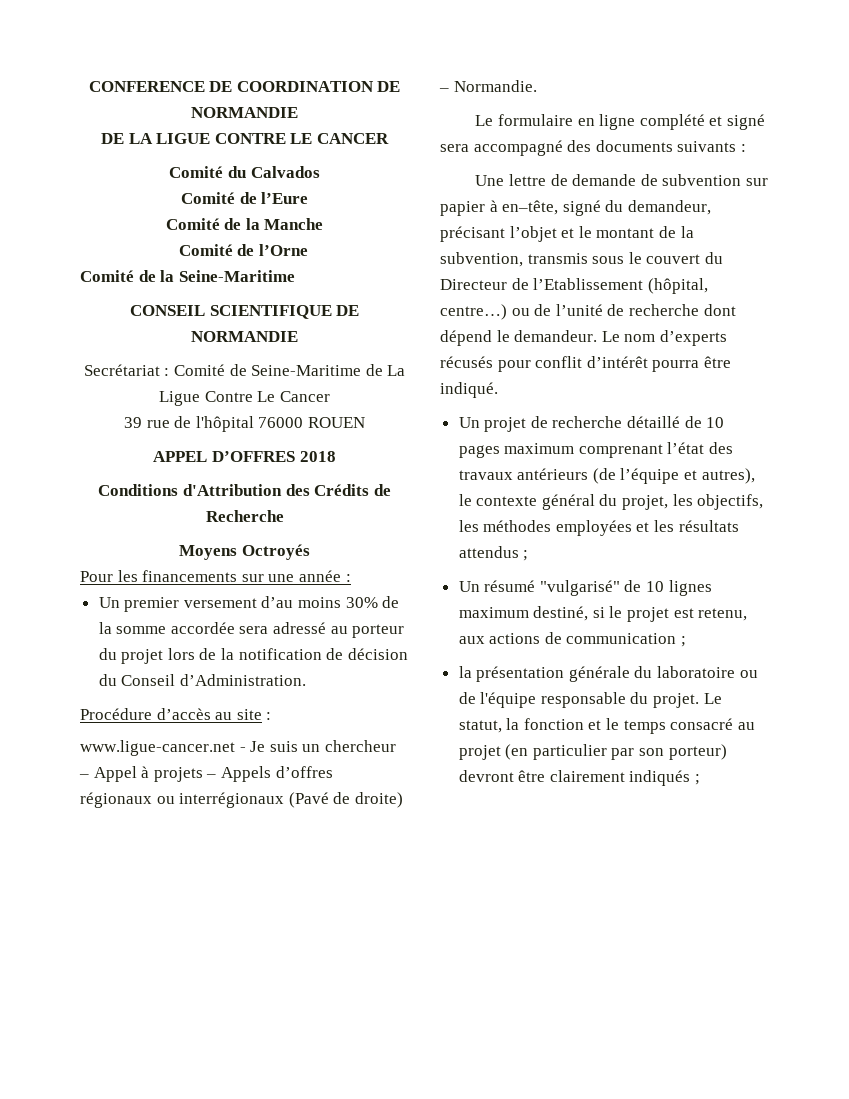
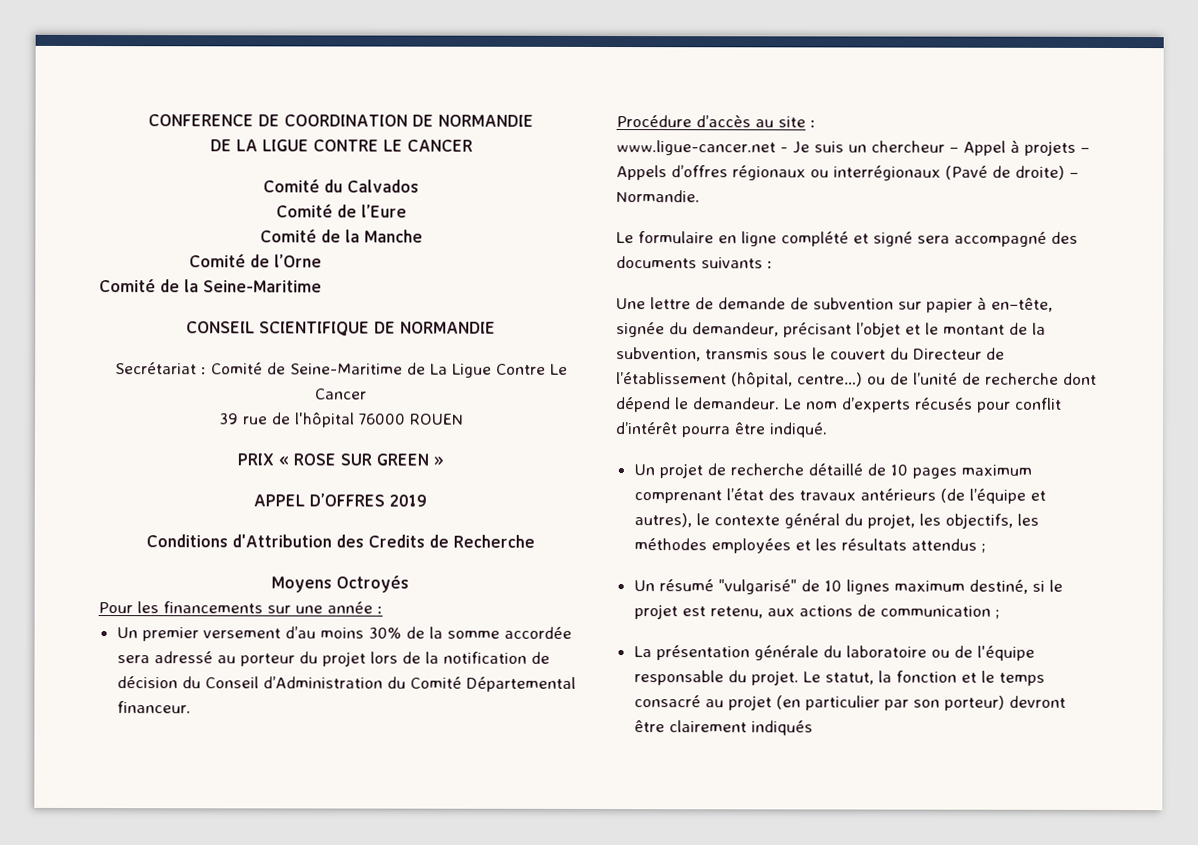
(365, 422) none -> [236,453,444,466] // PRIX « ROSE SUR GREEN »
[299,451,336,462] 2018 -> [389,494,427,507] 2019
[314,484,370,496] Crédits -> [367,534,425,548] Credits
[179,674,306,686] d’Administration. -> [262,676,576,692] [116,701,191,714] d’Administration du Comité Départemental financeur.
[562,200,601,216] signé -> [616,322,665,338] signée
[533,278,644,290] l’Etablissement -> [616,372,727,385] l’établissement
[458,666,472,678] la -> [633,646,652,658] La
[695,774,701,785] ; -> (813, 728) none

